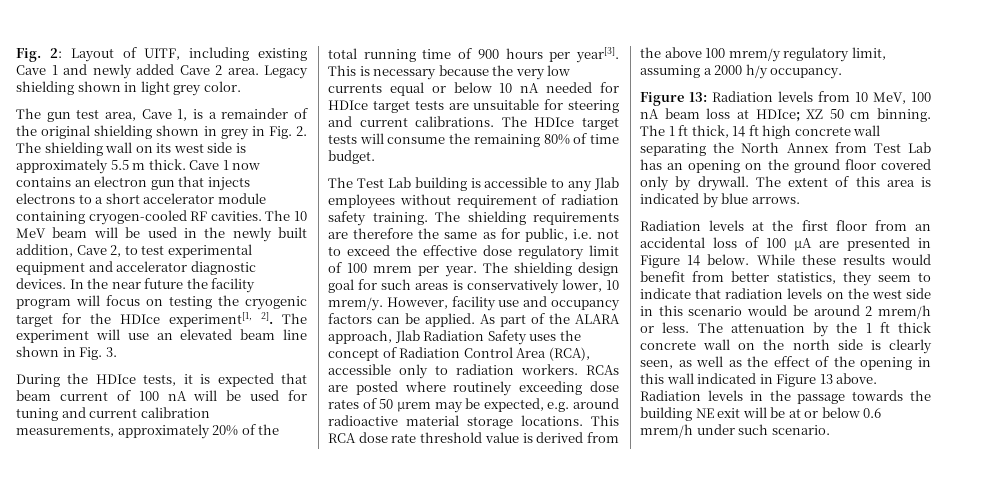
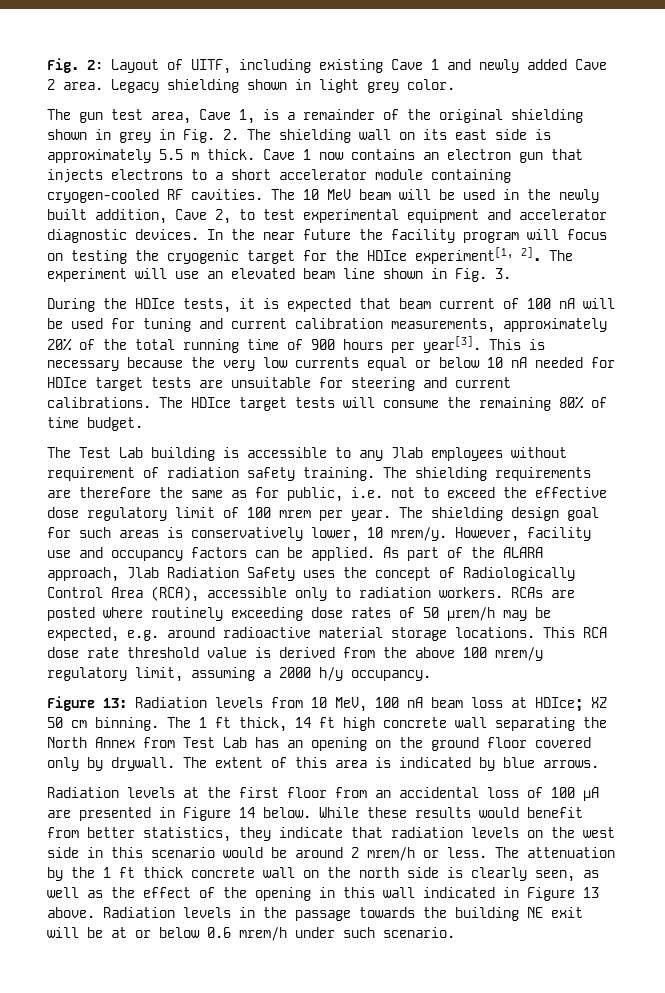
[173,143,204,153] west -> [455,129,487,140] east
[399,347,461,358] Radiation -> [463,567,575,581] Radiologically
[396,401,431,412] μrem -> [447,607,495,621] μrem/h
[877,272,931,282] seem to -> (271, 834) none

